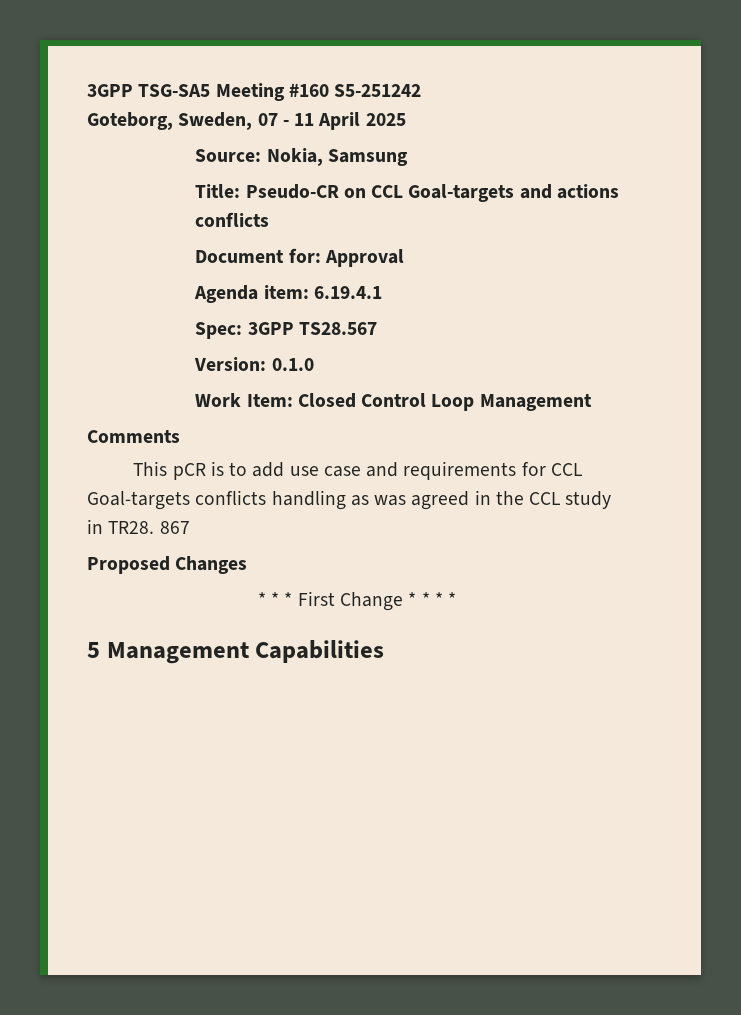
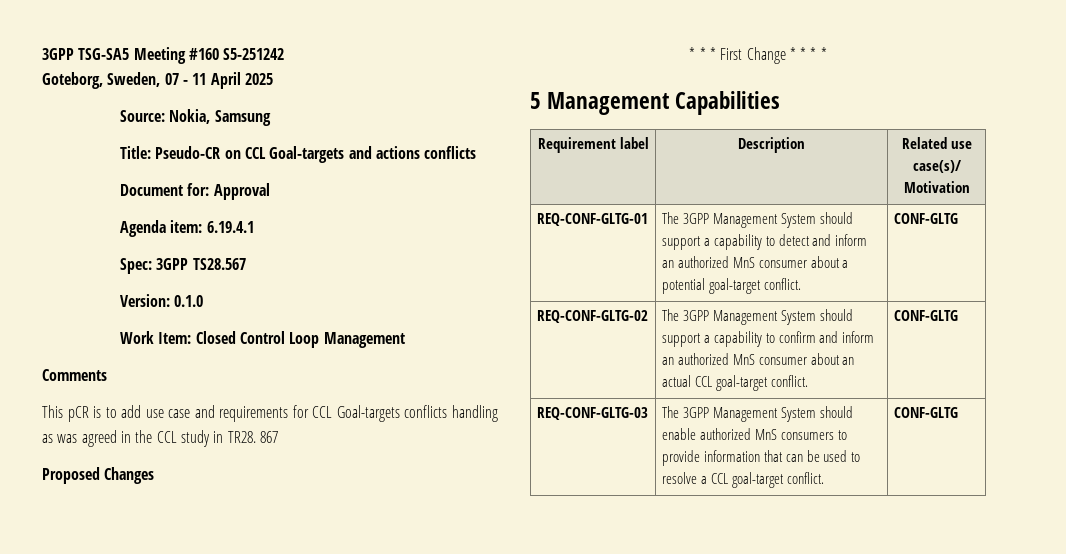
(385, 651) none -> [537,137,649,153] [738,137,805,153] [901,137,972,149] [912,160,961,173] [903,181,970,193] [536,213,648,226] [661,212,853,228] [661,234,868,250] [661,256,849,268] [661,278,801,294] [893,213,958,224] [536,310,648,323] [661,309,853,325] [661,331,875,347] [661,353,855,365] [661,375,808,391] [893,310,958,321] [536,407,648,420] [661,406,853,422] [661,428,847,440] [661,450,861,466] [661,472,824,488] [893,407,958,418] // Requirement label | Description | Related use case(s)/ Motivation // REQ-CONF-GLTG-01 | The 3GPP Management System should support a capability to detect and inform an authorized MnS consumer about a potential goal-target conflict. | CONF-GLTG // REQ-CONF-GLTG-02 | The 3GPP Management System should support a capability to confirm and inform an authorized MnS consumer about an actual CCL goal-target conflict. | CONF-GLTG // REQ-CONF-GLTG-03 | The 3GPP Management System should enable authorized MnS consumers to provide information that can be used to resolve a CCL goal-target conflict. | CONF-GLTG

